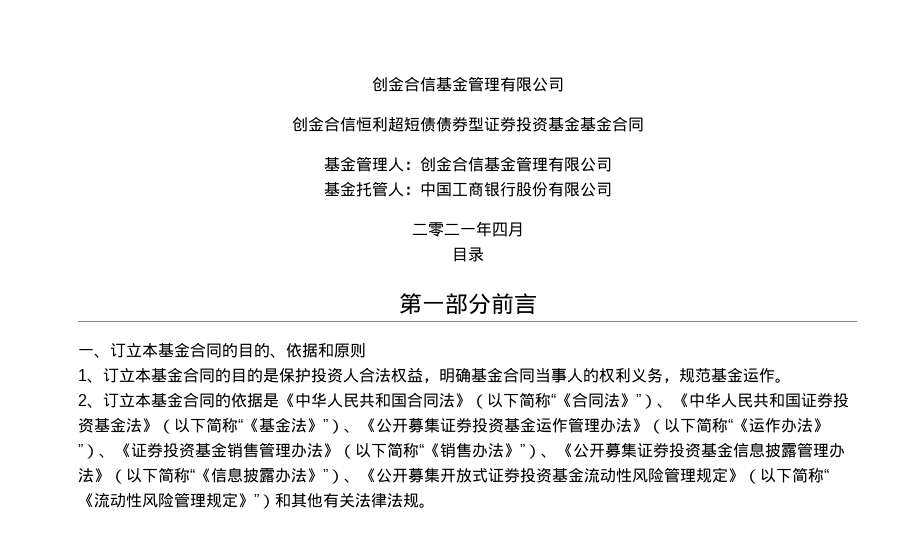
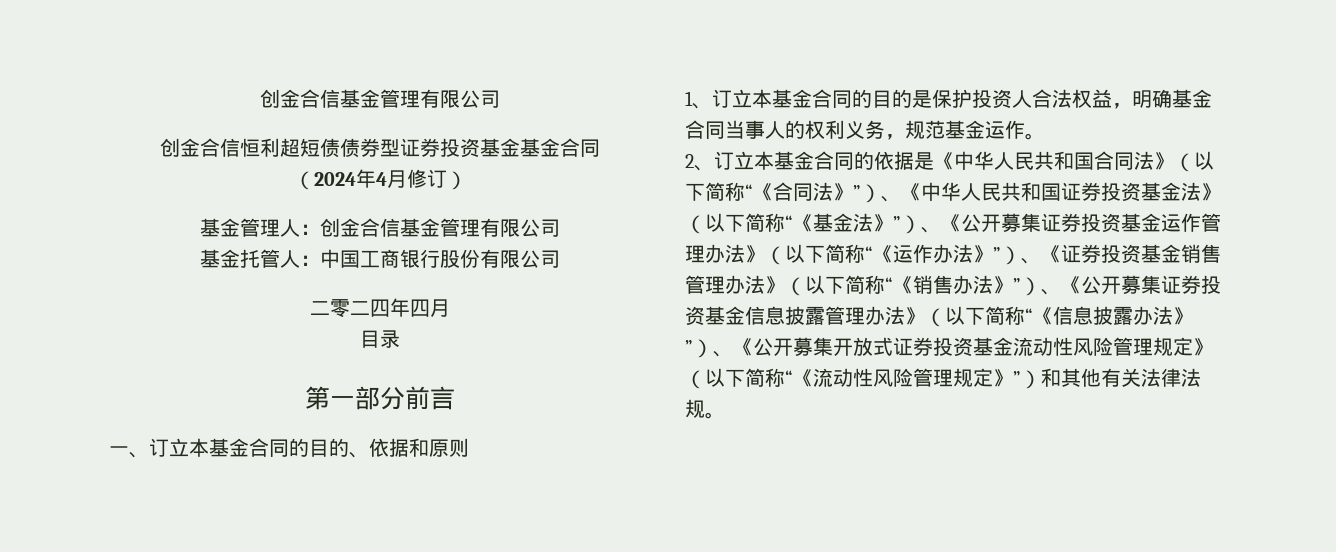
(644, 124) none -> [293,169,467,190] // （2024年4月修订）
[459,228,476,235] 一 -> [370,299,390,317] 四

